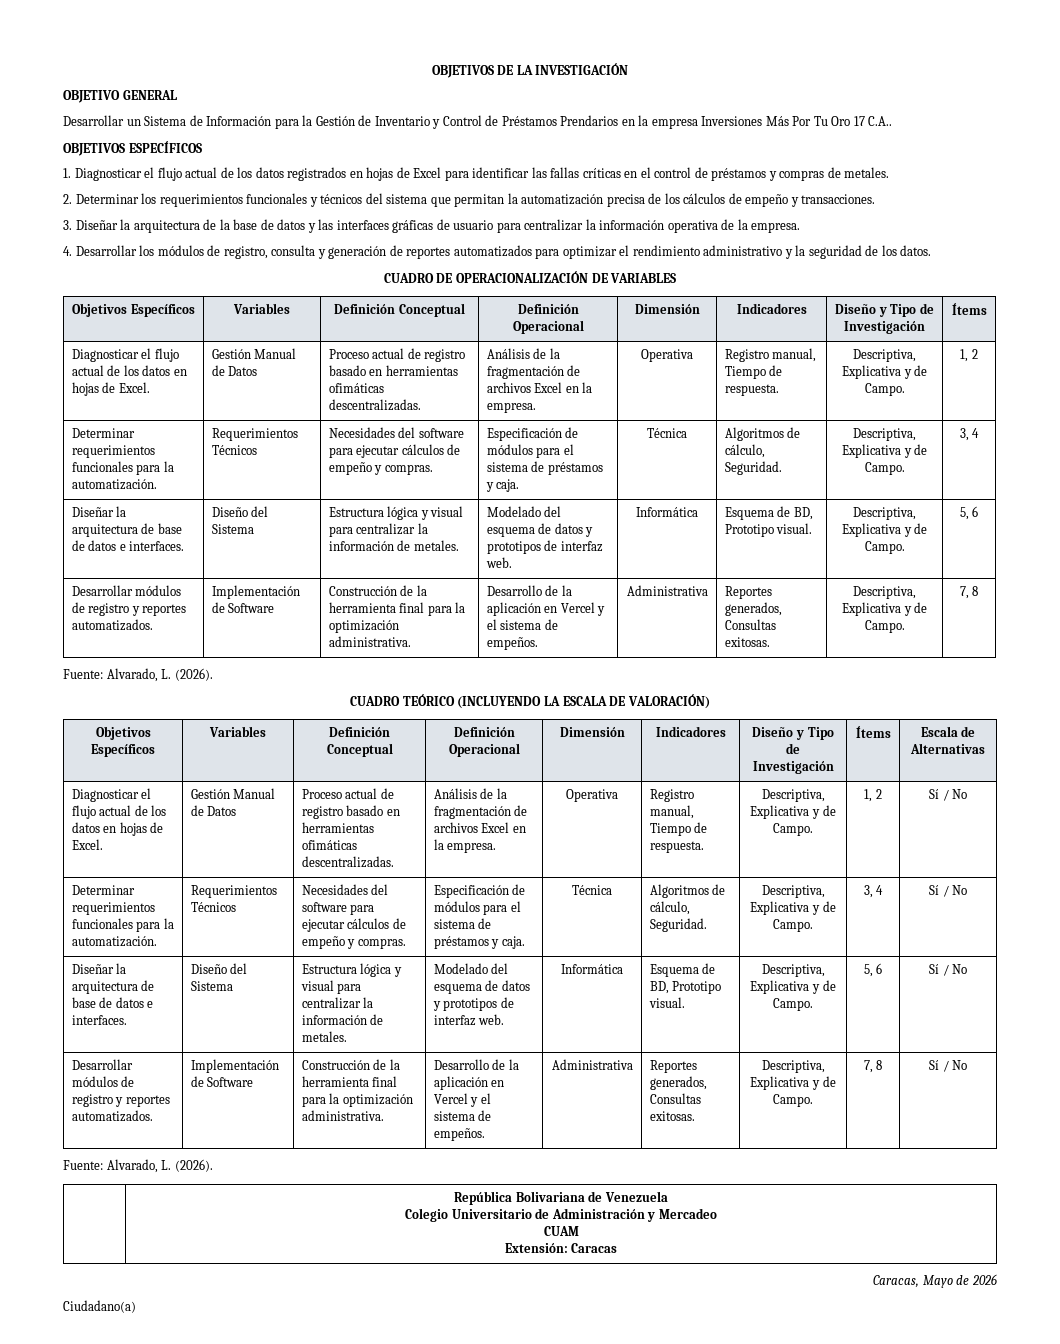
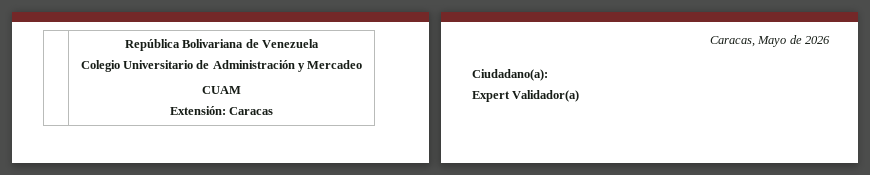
[431,63,629,78] [63,90,177,103] [63,115,893,129] [63,141,202,156] [63,167,890,181] [63,193,876,207] [63,219,801,233] [63,245,932,259] [383,271,677,283] [72,303,195,317] [233,303,290,314] [334,303,465,317] [517,304,579,314] [512,320,584,334] [634,304,700,314] [736,303,807,314] [835,303,934,317] [844,321,925,334] [951,303,987,315] [71,348,179,362] [71,365,187,376] [71,382,150,396] [211,348,297,359] [211,365,258,376] [328,348,466,362] [328,365,458,376] [328,383,384,393] [328,399,421,411] [486,348,560,359] [486,365,581,379] [486,382,593,393] [486,402,536,413] [641,349,693,362] [724,348,817,362] [724,365,783,379] [724,384,779,396] [853,349,916,362] [841,365,928,379] [864,383,905,396] [960,349,978,362] [71,428,135,438] [71,445,155,458] [71,461,174,475] [71,479,157,490] [211,428,298,441] [211,445,257,455] [328,427,464,438] [328,444,461,458] [328,462,433,475] [486,427,579,441] [486,444,574,458] [486,461,603,475] [485,479,520,492] [647,428,687,438] [724,427,801,441] [724,444,765,458] [724,461,782,475] [853,428,916,441] [841,444,928,458] [864,462,905,475] [959,428,980,441] [71,506,127,517] [71,523,182,537] [71,540,185,551] [211,506,269,517] [211,524,254,534] [328,506,464,520] [328,523,428,537] [328,540,459,551] [486,506,562,517] [486,523,594,537] [486,540,603,554] [485,557,512,568] [636,507,698,517] [724,506,813,520] [724,523,813,537] [853,507,916,520] [841,523,928,537] [864,541,905,554] [959,506,979,520] [71,585,182,596] [71,602,187,616] [71,619,153,631] [211,585,300,599] [211,602,275,613] [328,585,427,596] [328,602,466,616] [328,620,399,633] [328,636,411,647] [486,585,572,596] [486,602,606,616] [486,619,558,630] [486,637,538,650] [626,585,708,596] [724,586,772,599] [724,602,782,616] [724,619,776,630] [724,637,770,647] [853,586,916,599] [841,602,928,616] [864,620,905,633] [959,586,979,599] [63,668,213,682] [350,694,710,709] [95,726,151,740] [91,744,155,757] [209,726,266,737] [329,727,390,737] [326,743,393,757] [453,727,515,737] [448,743,520,757] [559,727,625,737] [655,726,726,737] [752,727,834,740] [786,743,800,754] [752,761,834,774] [855,726,891,738] [920,726,976,737] [910,743,985,754] [71,788,152,802] [71,805,167,819] [71,822,164,836] [71,839,103,850] [190,788,276,799] [190,805,237,816] [301,788,394,799] [301,805,400,819] [301,822,374,833] [301,840,357,850] [301,856,394,868] [433,788,507,799] [433,805,528,819] [433,822,526,833] [433,839,497,853] [566,789,618,802] [649,789,694,802] [649,805,694,819] [649,822,708,836] [649,841,704,853] [761,789,825,802] [750,805,836,819] [773,823,813,836] [864,789,882,802] [928,789,968,801] [71,885,135,895] [71,902,155,915] [71,918,174,932] [71,936,157,947] [190,885,277,898] [190,902,236,912] [301,884,389,895] [301,902,375,915] [301,918,406,932] [301,936,406,949] [433,884,526,898] [433,901,521,915] [433,918,492,929] [433,936,525,949] [572,885,612,895] [649,884,726,898] [649,901,690,915] [649,918,707,932] [761,885,825,898] [750,901,836,915] [773,919,813,932] [863,885,884,898] [928,885,968,897] [71,963,127,974] [71,980,155,994] [71,997,154,1008] [71,1015,127,1025] [190,963,248,974] [190,981,233,991] [301,963,402,977] [300,980,362,994] [301,997,374,1009] [301,1014,384,1025] [301,1031,347,1042] [433,963,509,974] [433,980,530,994] [432,997,514,1011] [433,1014,505,1026] [561,964,623,974] [649,963,716,977] [649,981,722,994] [648,997,685,1008] [761,964,825,977] [750,980,836,994] [773,998,813,1011] [863,963,883,977] [928,964,968,976] [71,1059,133,1070] [71,1076,135,1087] [71,1094,170,1107] [71,1110,153,1122] [190,1059,279,1073] [190,1076,254,1087] [301,1059,400,1070] [301,1076,398,1087] [301,1093,413,1107] [301,1110,384,1121] [433,1059,519,1070] [433,1076,505,1090] [433,1093,491,1107] [433,1110,492,1121] [433,1128,485,1141] [551,1059,633,1070] [649,1060,697,1073] [649,1076,707,1090] [649,1093,701,1104] [649,1111,695,1121] [761,1060,825,1073] [750,1076,836,1090] [773,1094,813,1107] [863,1060,883,1073] [928,1060,968,1072] [63,1159,213,1173] OBJETIVOS DE LA INVESTIGACIÓN // OBJETIVO GENERAL // Desarrollar un Sistema de Información para la Gestión de Inventario y Control de Préstamos Prendarios en la empresa Inversiones Más Por Tu Oro 17 C.A.. // OBJETIVOS ESPECÍFICOS // 1. Diagnosticar el flujo actual de los datos registrados en hojas de Excel para identificar las fallas críticas en el control de préstamos y compras de metales. // 2. Determinar los requerimientos funcionales y técnicos del sistema que permitan la automatización precisa de los cálculos de empeño y transacciones. // 3. Diseñar la arquitectura de la base de datos y las interfaces gráficas de usuario para centralizar la información operativa de la empresa. // 4. Desarrollar los módulos de registro, consulta y generación de reportes automatizados para optimizar el rendimiento administrativo y la seguridad de los datos. // CUADRO DE OPERACIONALIZACIÓN DE VARIABLES // Objetivos Específicos | Variables | Definición Conceptual | Definición Operacional | Dimensión | Indicadores | Diseño y Tipo de Investigación | Ítems // Diagnosticar el flujo actual de los datos en hojas de Excel. | Gestión Manual de Datos | Proceso actual de registro basado en herramientas ofimáticas descentralizadas. | Análisis de la fragmentación de archivos Excel en la empresa. | Operativa | Registro manual, Tiempo de respuesta. | Descriptiva, Explicativa y de Campo. | 1, 2 // Determinar requerimientos funcionales para la automatización. | Requerimientos Técnicos | Necesidades del software para ejecutar cálculos de empeño y compras. | Especificación de módulos para el sistema de préstamos y caja. | Técnica | Algoritmos de cálculo, Seguridad. | Descriptiva, Explicativa y de Campo. | 3, 4 // Diseñar la arquitectura de base de datos e interfaces. | Diseño del Sistema | Estructura lógica y visual para centralizar la información de metales. | Modelado del esquema de datos y prototipos de interfaz web. | Informática | Esquema de BD, Prototipo visual. | Descriptiva, Explicativa y de Campo. | 5, 6 // Desarrollar módulos de registro y reportes automatizados. | Implementación de Software | Construcción de la herramienta final para la optimización administrativa. | Desarrollo de la aplicación en Vercel y el sistema de empeños. | Administrativa | Reportes generados, Consultas exitosas. | Descriptiva, Explicativa y de Campo. | 7, 8 // Fuente: Alvarado, L. (2026). // CUADRO TEÓRICO (INCLUYENDO LA ESCALA DE VALORACIÓN) // Objetivos Específicos | Variables | Definición Conceptual | Definición Operacional | Dimensión | Indicadores | Diseño y Tipo de Investigación | Ítems | Escala de Alternativas // Diagnosticar el flujo actual de los datos en hojas de Excel. | Gestión Manual de Datos | Proceso actual de registro basado en herramientas ofimáticas descentralizadas. | Análisis de la fragmentación de archivos Excel en la empresa. | Operativa | Registro manual, Tiempo de respuesta. | Descriptiva, Explicativa y de Campo. | 1, 2 | Sí / No // Determinar requerimientos funcionales para la automatización. | Requerimientos Técnicos | Necesidades del software para ejecutar cálculos de empeño y compras. | Especificación de módulos para el sistema de préstamos y caja. | Técnica | Algoritmos de cálculo, Seguridad. | Descriptiva, Explicativa y de Campo. | 3, 4 | Sí / No // Diseñar la arquitectura de base de datos e interfaces. | Diseño del Sistema | Estructura lógica y visual para centralizar la información de metales. | Modelado del esquema de datos y prototipos de interfaz web. | Informática | Esquema de BD, Prototipo visual. | Descriptiva, Explicativa y de Campo. | 5, 6 | Sí / No // Desarrollar módulos de registro y reportes automatizados. | Implementación de Software | Construcción de la herramienta final para la optimización administrativa. | Desarrollo de la aplicación en Vercel y el sistema de empeños. | Administrativa | Reportes generados, Consultas exitosas. | Descriptiva, Explicativa y de Campo. | 7, 8 | Sí / No // Fuente: Alvarado, L. (2026). // -> (124, 45) none
[63,1300,136,1313] Ciudadano(a) -> [472,69,548,81] [472,90,580,102] Ciudadano(a): // Expert Validador(a)

